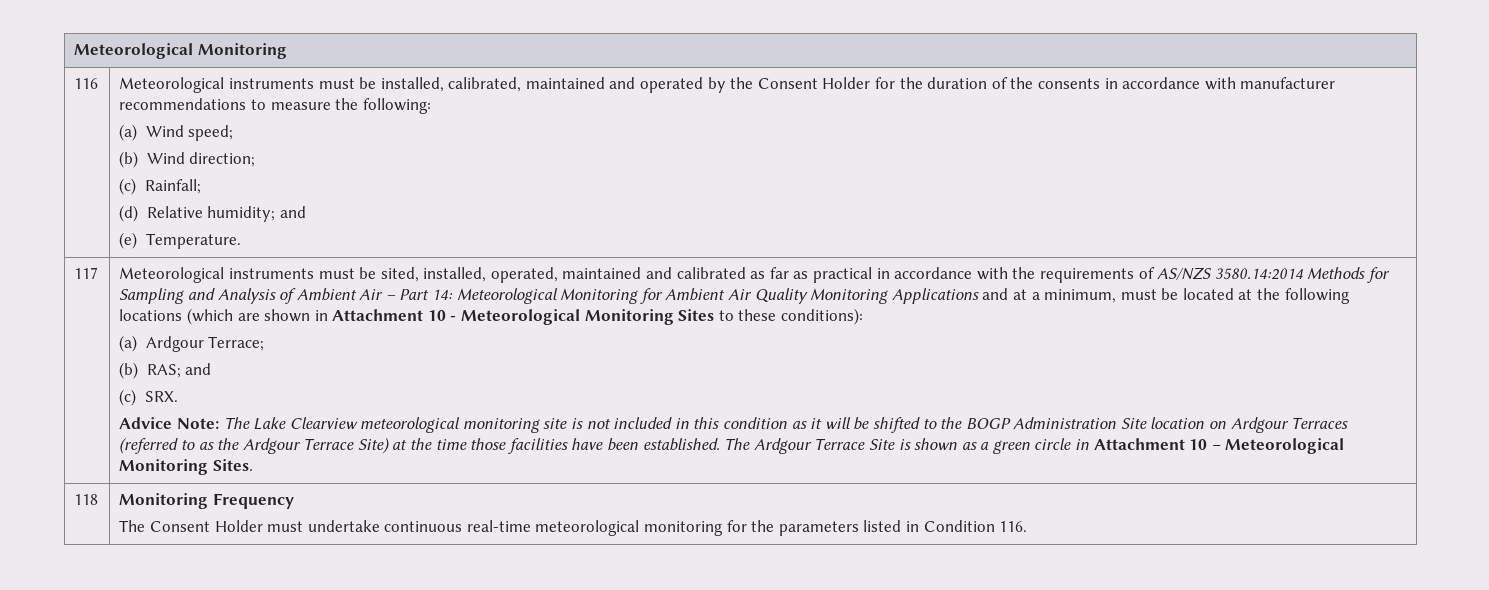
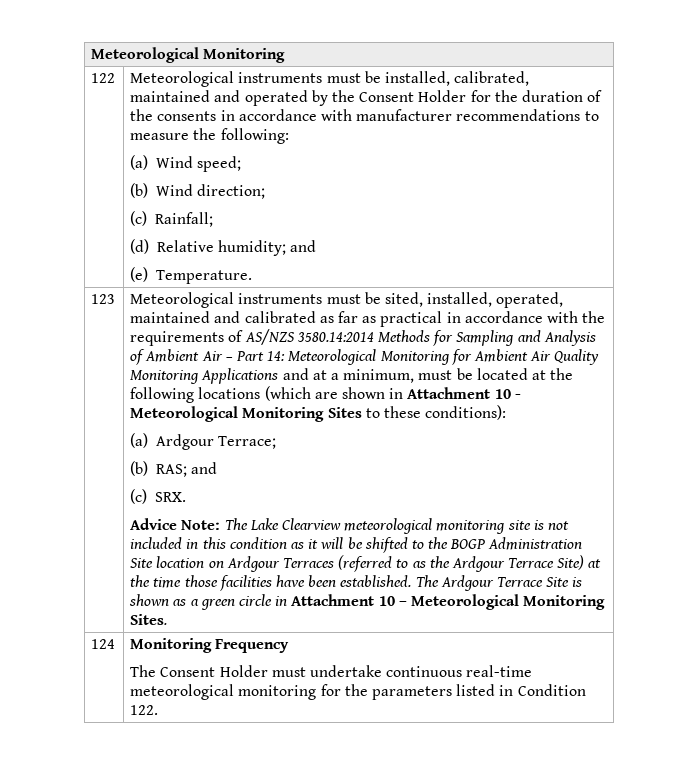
[74,78,99,89] 116 -> [91,73,116,83] 122
[74,267,99,279] 117 -> [91,294,116,304] 123
[74,494,99,505] 118 -> [91,639,116,649] 124
[999,521,1028,532] 116. -> [130,705,159,715] 122.

